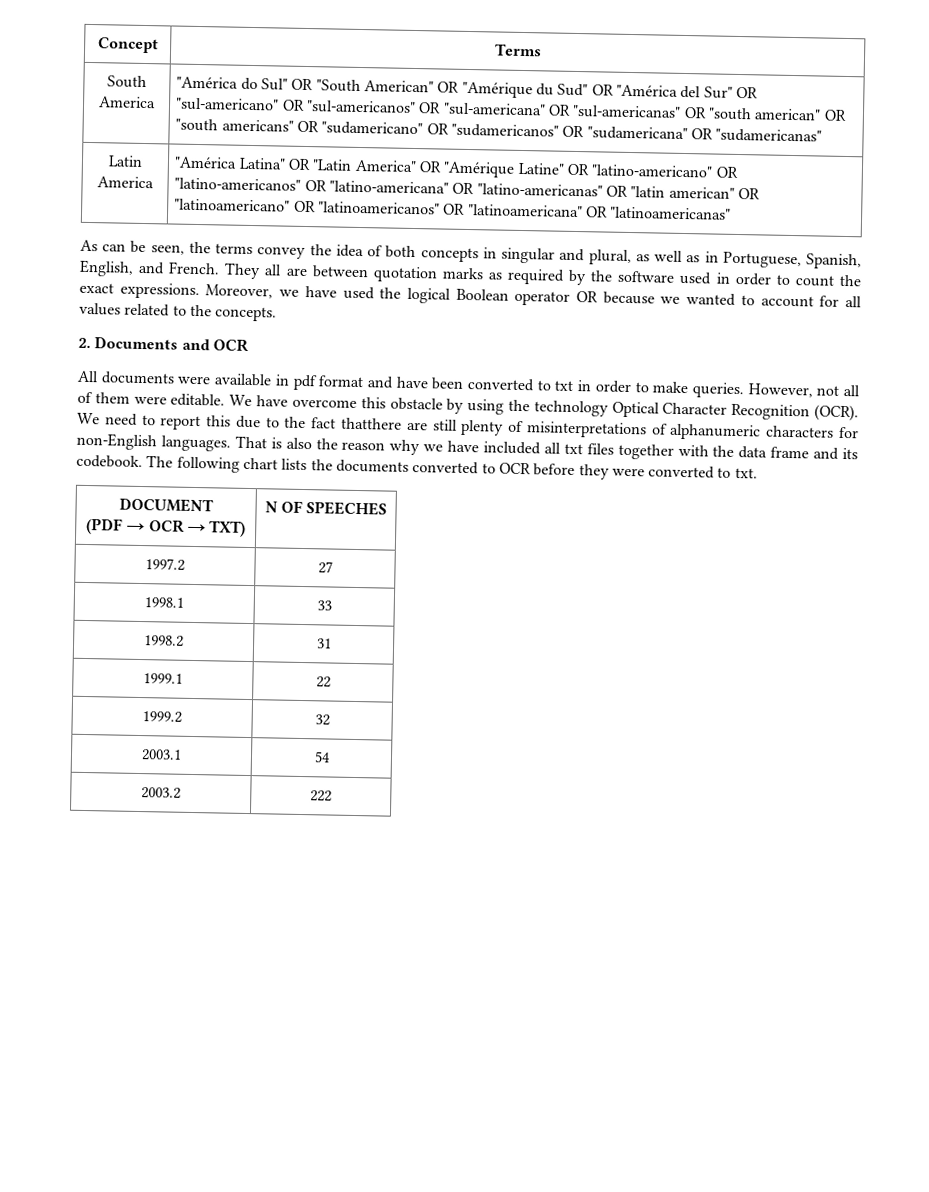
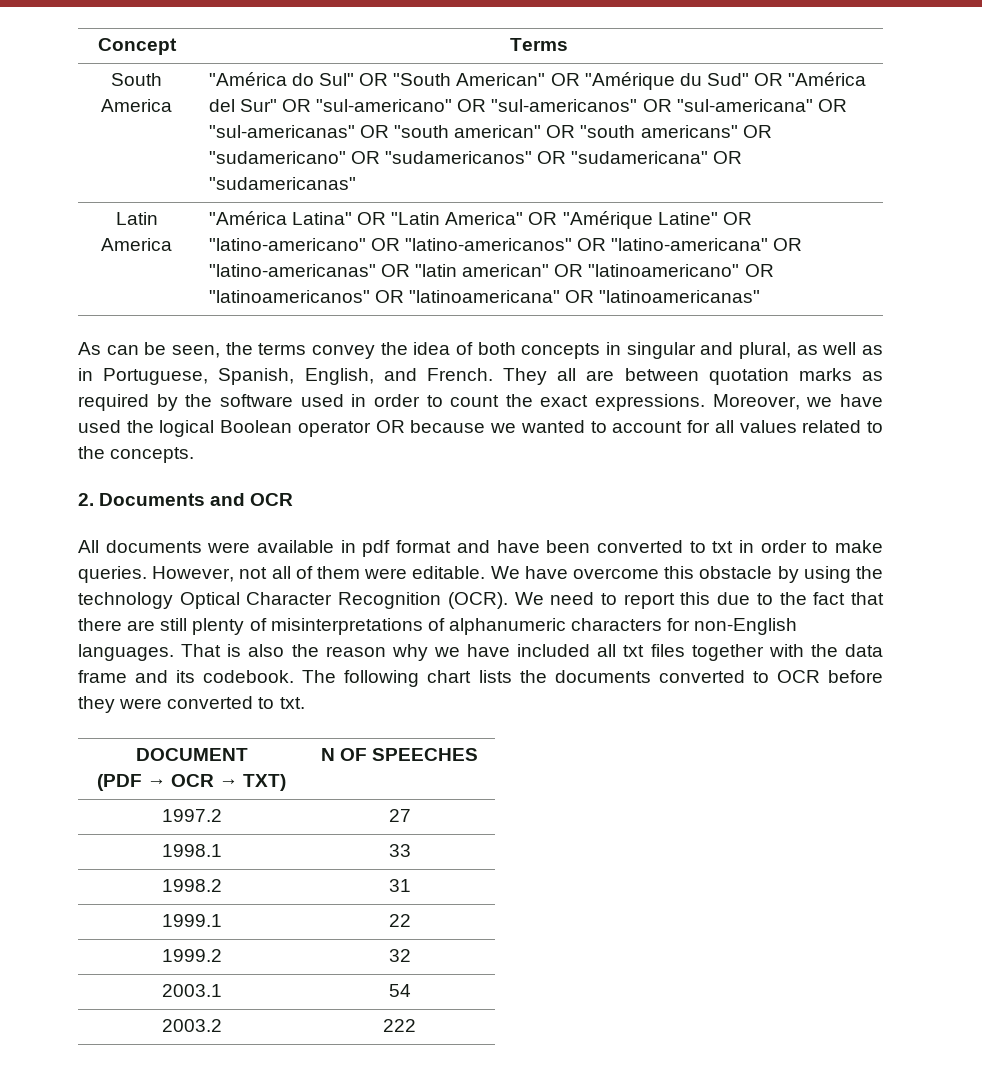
[340,417,402,430] thatthere -> [850,592,884,605] [78,618,122,631] that there

